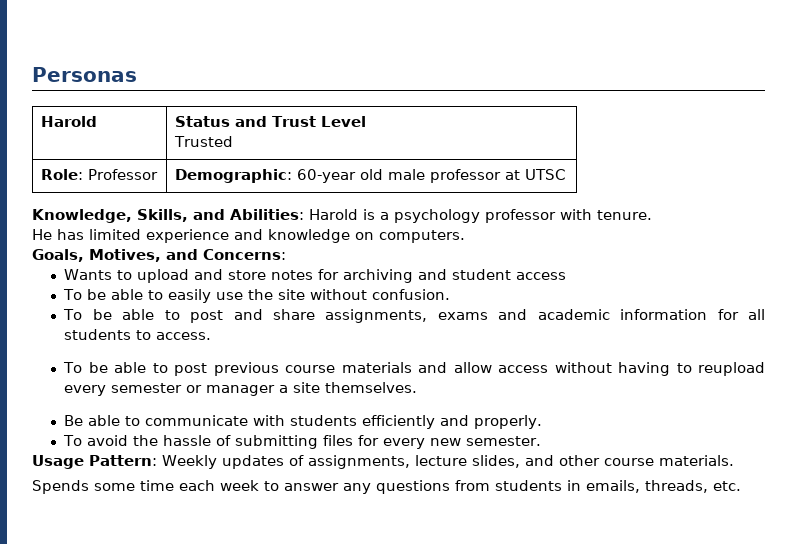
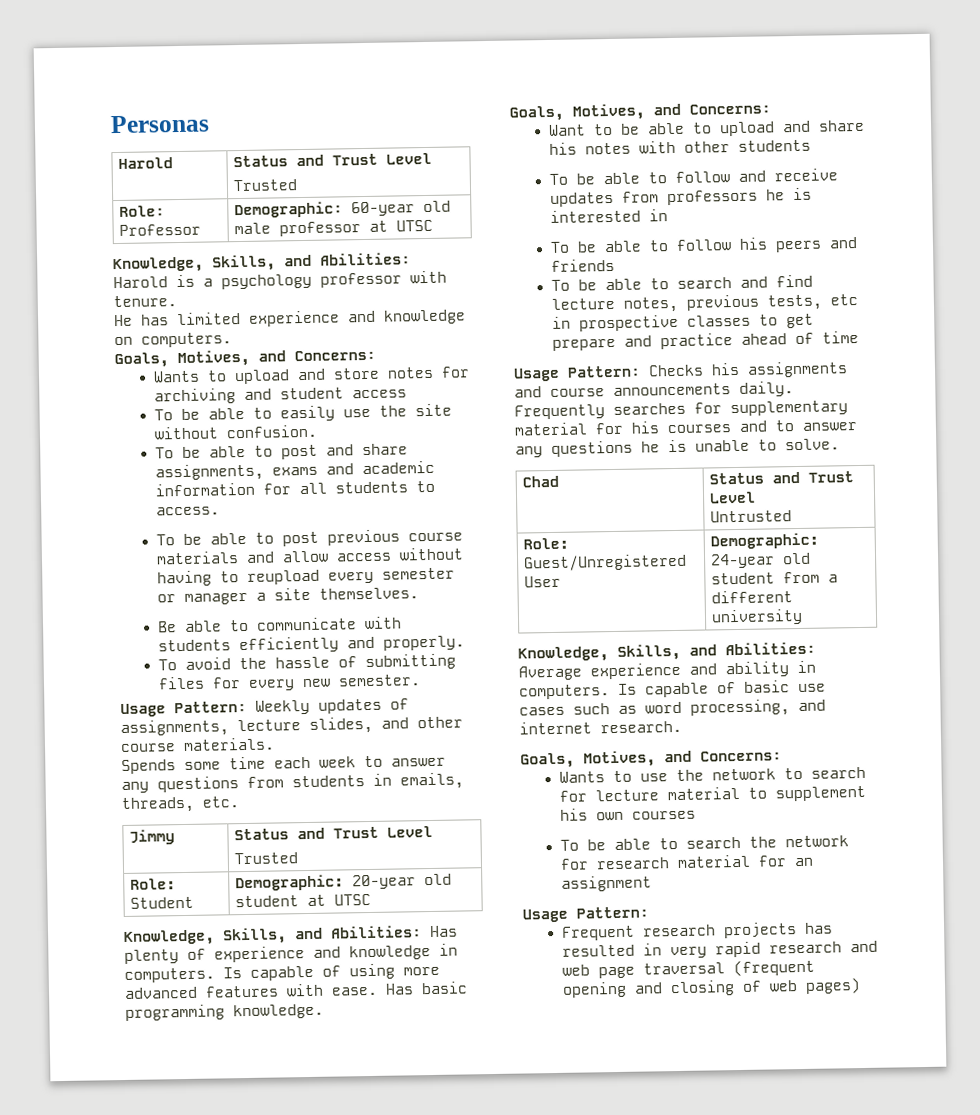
(741, 486) none -> [128,829,175,845] [233,825,433,841] [233,852,298,865] [129,878,176,890] [129,896,194,909] [234,873,452,892] [234,893,371,908] [124,925,458,946] [124,943,458,964] [124,963,440,983] [124,981,468,999] [125,1003,324,1021] [509,103,771,122] [547,119,865,137] [548,139,811,155] [548,168,838,185] [549,187,812,207] [549,209,668,223] [549,237,858,253] [550,258,615,272] [550,274,813,291] [550,293,858,313] [551,313,814,332] [551,330,859,351] [513,361,848,382] [514,381,794,398] [514,400,848,420] [514,420,857,436] [515,438,840,458] [521,475,559,488] [708,471,854,485] [708,491,756,504] [709,510,792,523] [522,537,569,550] [522,553,687,572] [523,575,561,588] [709,532,819,550] [709,552,811,569] [710,571,838,585] [710,590,793,604] [710,608,803,626] [518,641,816,663] [518,660,816,681] [519,680,826,700] [519,699,826,717] [519,720,682,735] [520,750,782,769] [558,766,866,783] [558,785,866,802] [559,808,696,821] [559,835,849,851] [559,854,814,870] [560,875,652,892] [522,906,649,923] [561,922,833,941] [561,940,878,959] [561,959,815,979] [561,978,861,998] // Jimmy | Status and Trust Level // Trusted // Role: Student | Demographic: 20-year old student at UTSC // Knowledge, Skills, and Abilities: Has plenty of experience and knowledge in computers. Is capable of using more advanced features with ease. Has basic programming knowledge. // Goals, Motives, and Concerns: // Want to be able to upload and share his notes with other students // To be able to follow and receive updates from professors he is interested in // To be able to follow his peers and friends // To be able to search and find lecture notes, previous tests, etc in prospective classes to get prepare and practice ahead of time // Usage Pattern: Checks his assignments and course announcements daily. Frequently searches for supplementary material for his courses and to answer any questions he is unable to solve. // Chad | Status and Trust Level // Untrusted // Role: Guest/Unregistered User | Demographic: 24-year old student from a different university // Knowledge, Skills, and Abilities: Average experience and ability in computers. Is capable of basic use cases such as word processing, and internet research. // Goals, Motives, and Concerns: // Wants to use the network to search for lecture material to supplement his own courses // To be able to search the network for research material for an assignment // Usage Pattern: // Frequent research projects has resulted in very rapid research and web page traversal (frequent opening and closing of web pages)

